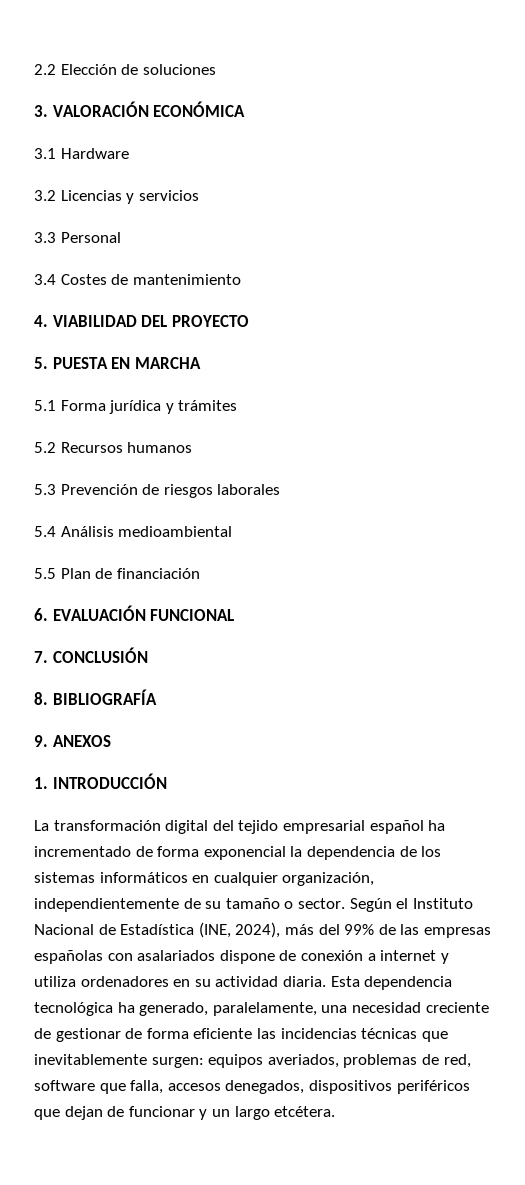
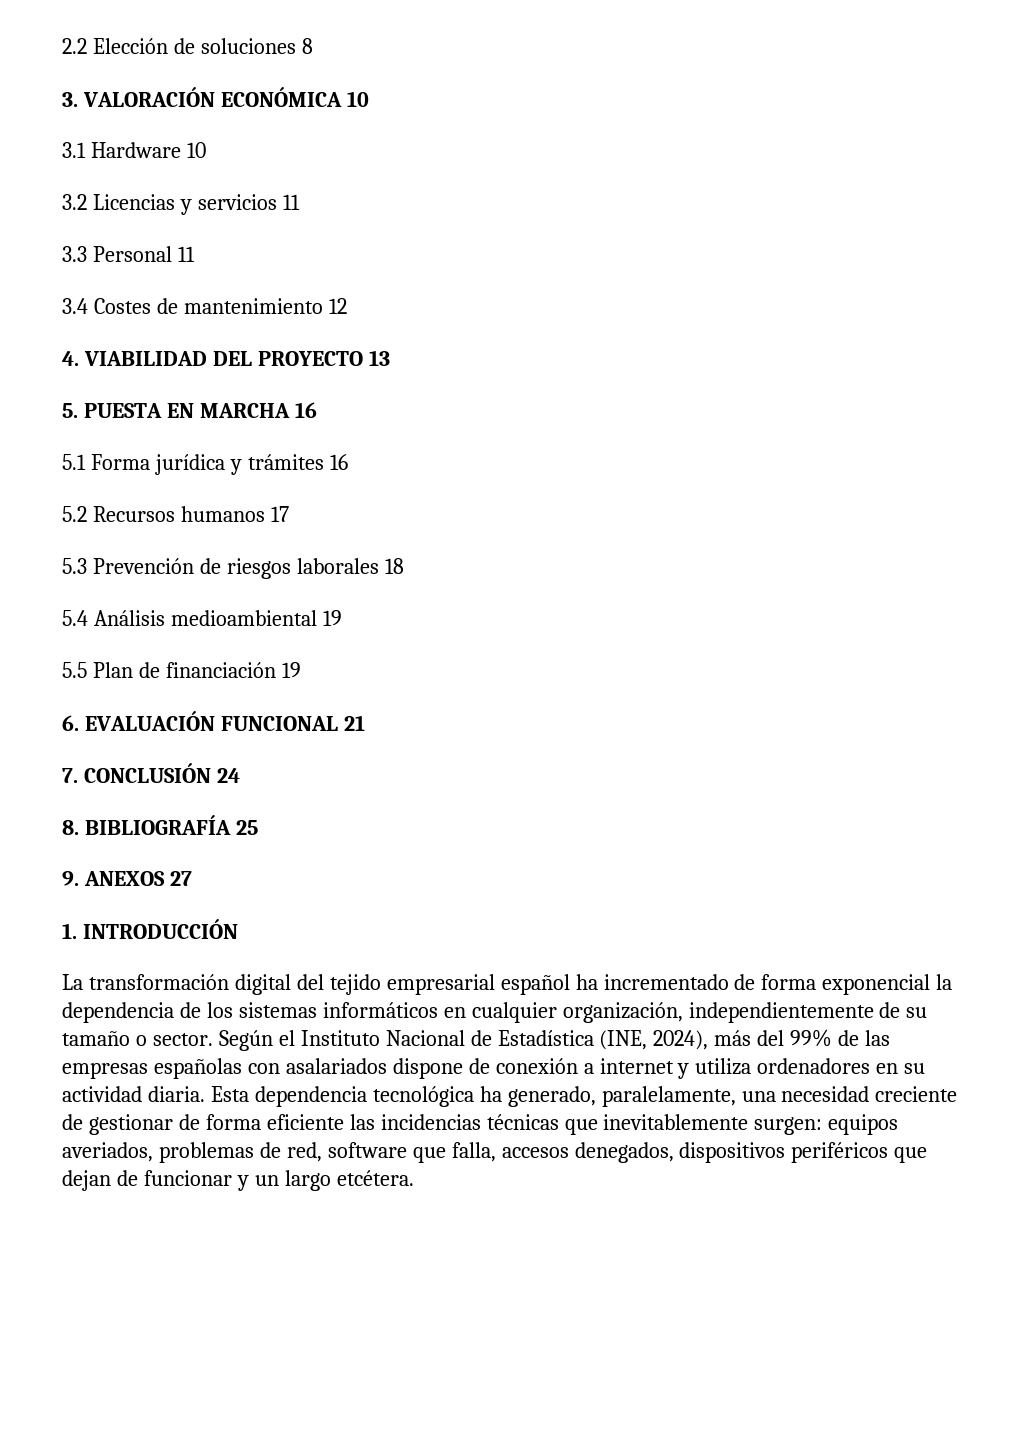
(216, 69) none -> [301,38,313,54] 8
(246, 109) none -> [346,91,369,107] 10
(129, 153) none -> [186,142,206,158] 10
(199, 195) none -> [282,194,300,210] 11
(121, 237) none -> [177,246,195,262] 11
(241, 279) none -> [328,298,347,314] 12
(249, 321) none -> [368,350,390,366] 13
(201, 363) none -> [294,402,317,418] 16
(238, 405) none -> [329,454,348,470] 16
(193, 447) none -> [270,506,289,522] 17
(281, 489) none -> [384,558,404,574] 18
(233, 531) none -> [322,610,342,626] 19
(200, 573) none -> [281,662,301,678] 19
(235, 615) none -> [343,715,365,731] 21
(148, 655) none -> [216,768,240,783] 24
(157, 697) none -> [235,820,258,835] 25
(111, 741) none -> [169,871,192,886] 27

